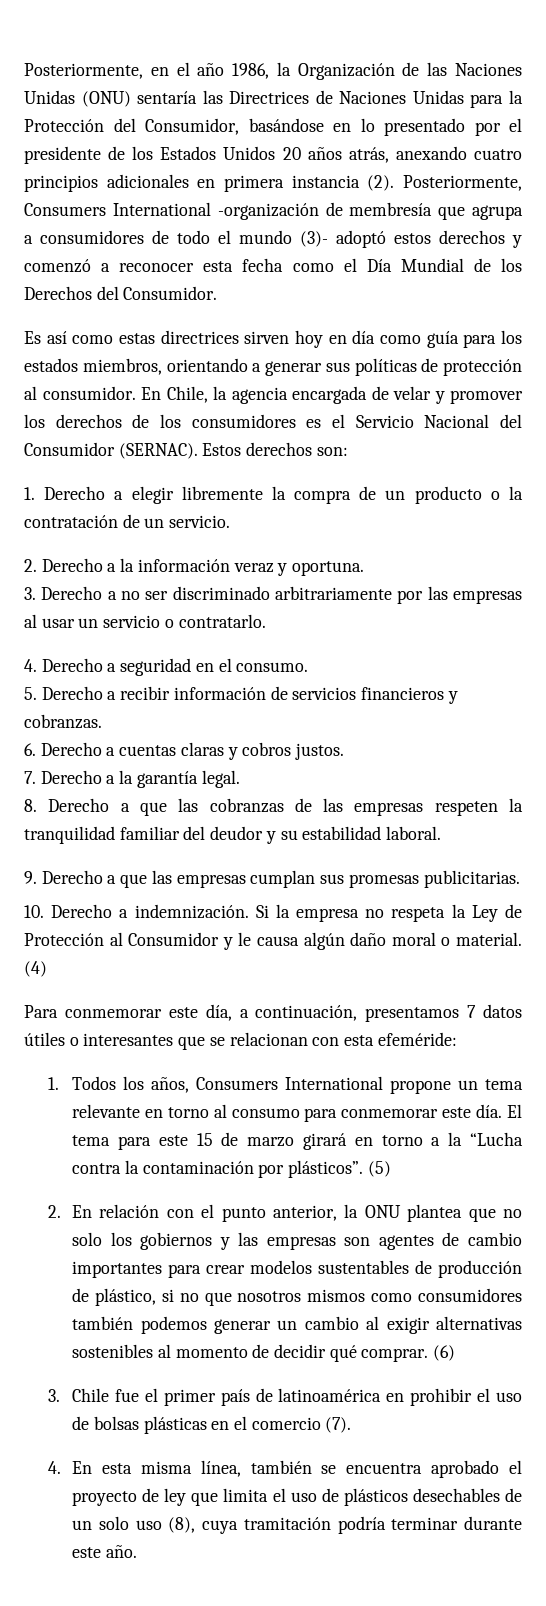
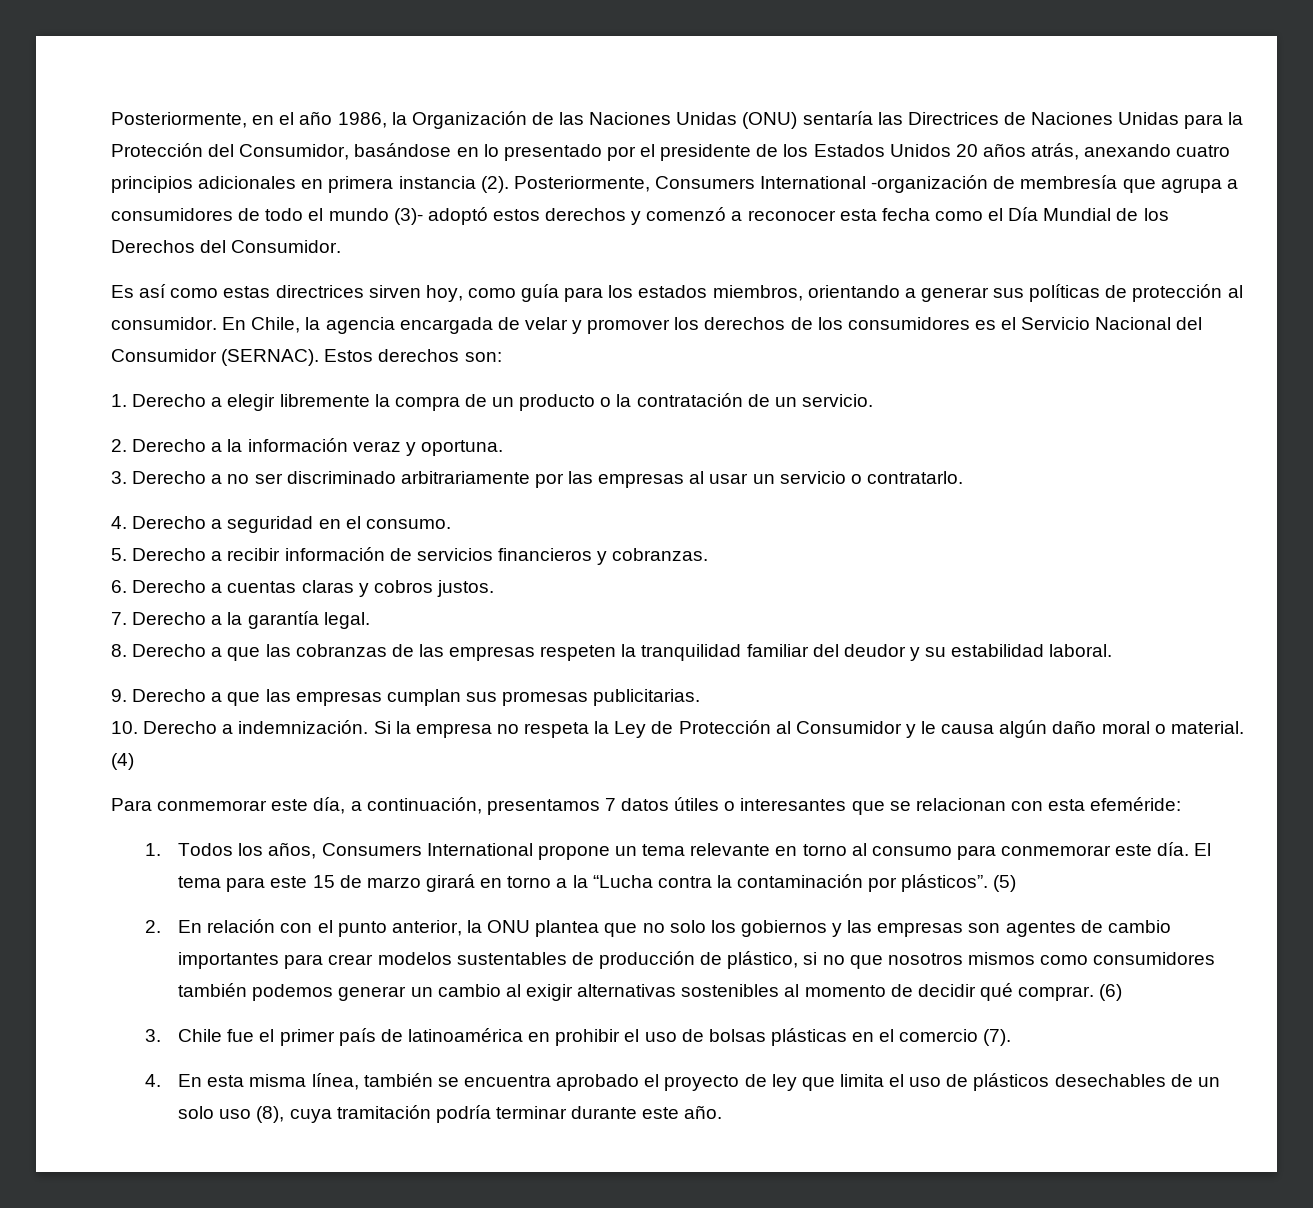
[295,330,376,348] hoy en día -> [425,285,463,302] hoy,

